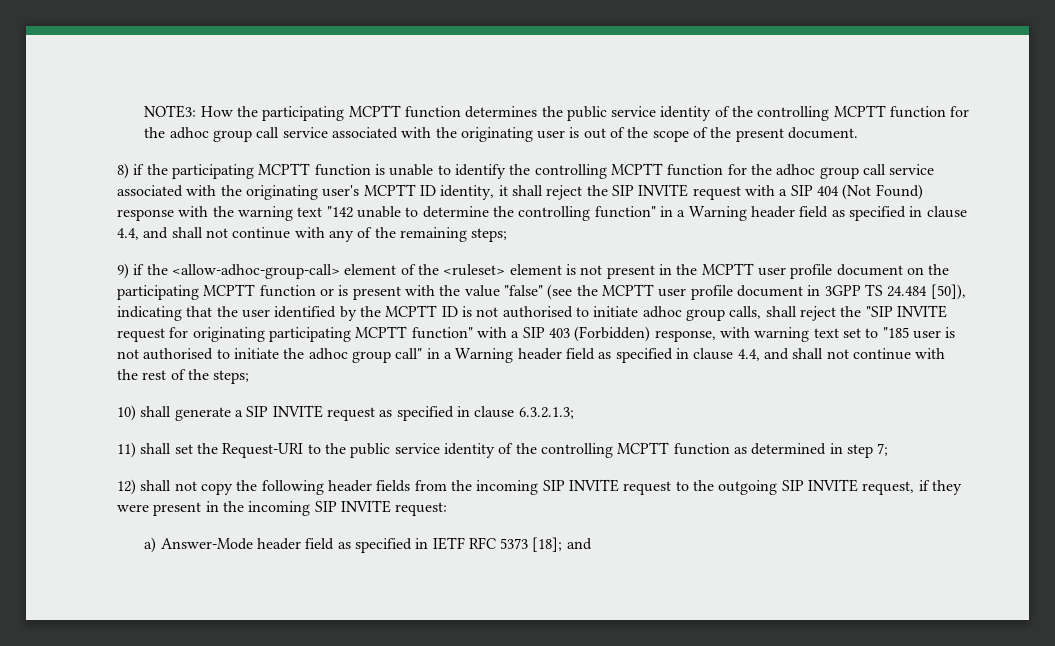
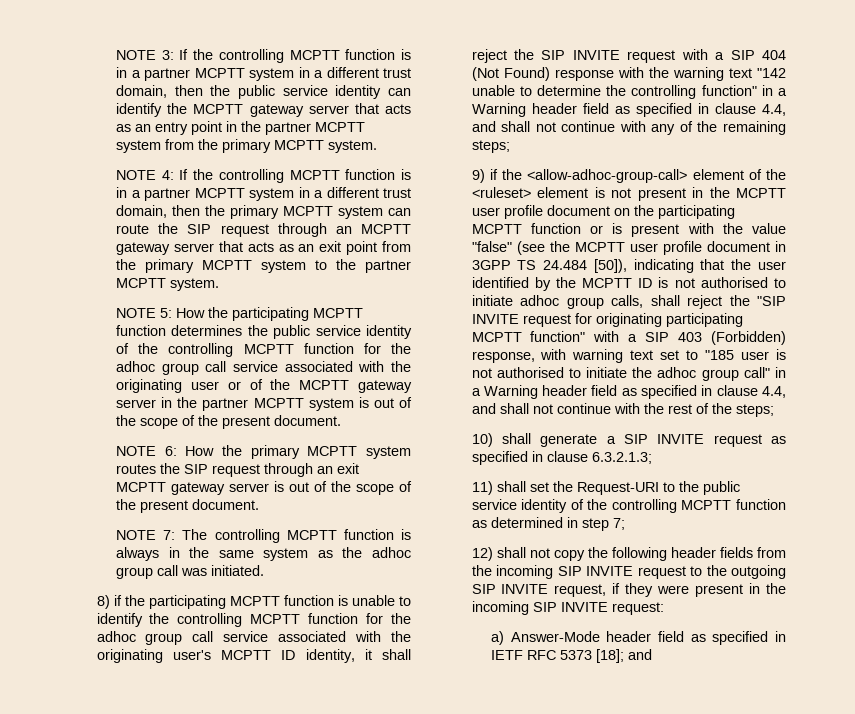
[144,105,197,118] NOTE3: -> [116,49,411,63] [116,67,411,81] [116,85,411,99] [116,103,411,117] [116,121,366,135] [116,139,378,153] [116,169,411,183] [116,187,411,201] [116,205,411,219] [116,223,411,237] [116,241,411,255] [116,259,411,273] [116,278,220,291] [116,308,173,318] NOTE 3: If the controlling MCPTT function is in a partner MCPTT system in a different trust domain, then the public service identity can identify the MCPTT gateway server that acts as an entry point in the partner MCPTT system from the primary MCPTT system. // NOTE 4: If the controlling MCPTT function is in a partner MCPTT system in a different trust domain, then the primary MCPTT system can route the SIP request through an MCPTT gateway server that acts as an exit point from the primary MCPTT system to the partner MCPTT system. // NOTE 5:
[569,127,859,142] is out of the scope of the present document. -> [227,379,412,393] [116,397,412,411] [116,415,342,429] [116,445,411,459] [116,463,360,477] [116,481,412,495] [116,499,260,513] [116,529,411,543] [116,547,411,561] [116,565,265,579] or of the MCPTT gateway server in the partner MCPTT system is out of the scope of the present document. // NOTE 6: How the primary MCPTT system routes the SIP request through an exit MCPTT gateway server is out of the scope of the present document. // NOTE 7: The controlling MCPTT function is always in the same system as the adhoc group call was initiated.

